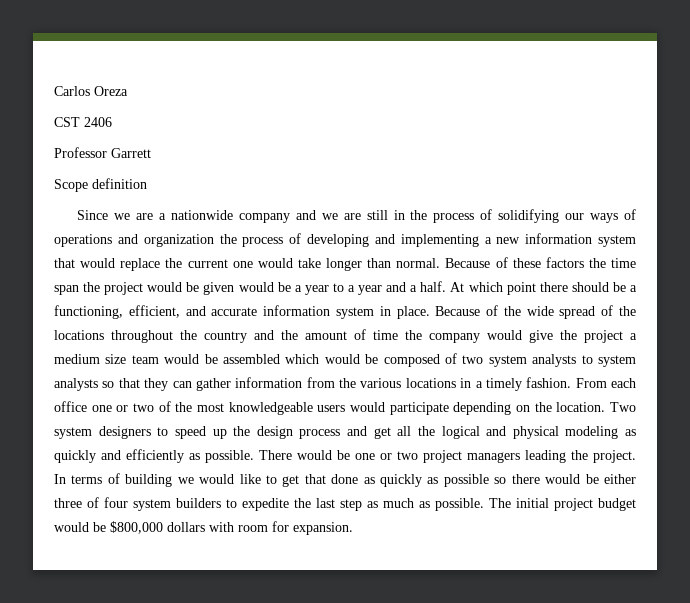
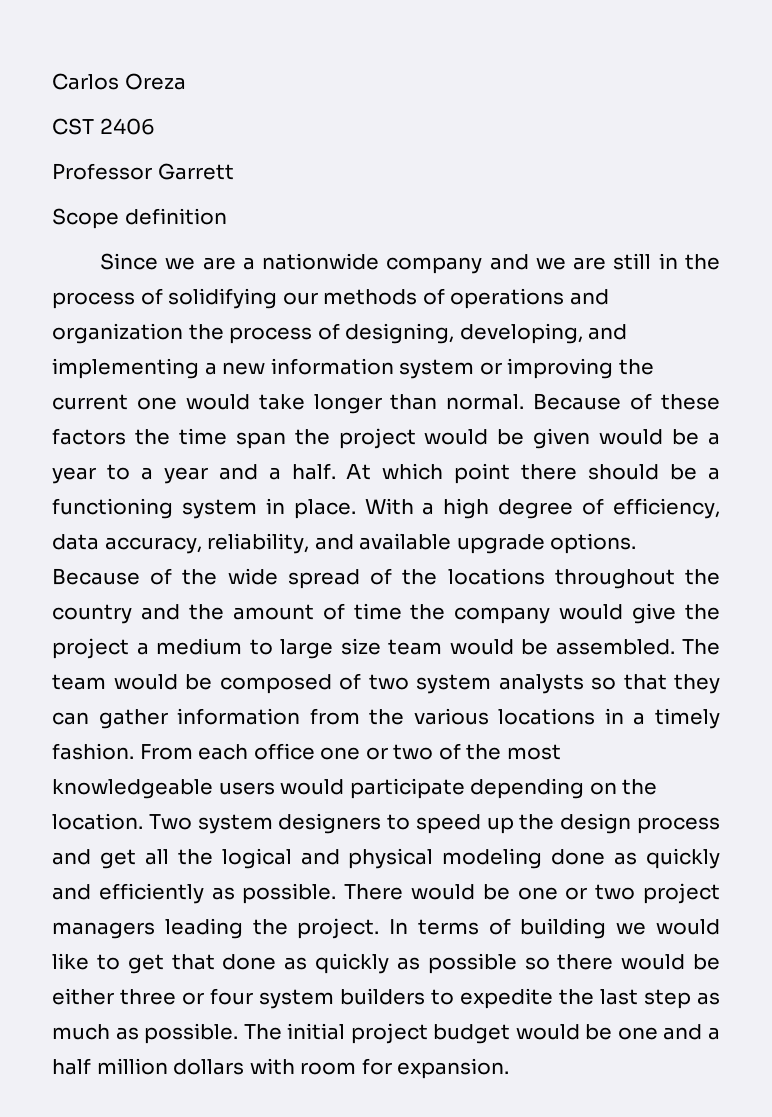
[590,213,619,223] ways -> [323,289,418,305] methods
[307,234,370,247] developing -> [345,323,583,344] designing, developing,
[54,258,161,271] that would replace -> [479,358,614,379] or improving
[54,305,430,319] functioning, efficient, and accurate information system in place. -> [52,498,721,519] [52,533,637,554] functioning system in place. With a high degree of efficiency, data accuracy, reliability, and available upgrade options.
(100, 359) none -> [249,639,333,659] to large
[223,354,320,364] assembled which -> [555,639,720,655] [52,674,106,690] assembled. The team
[581,355,636,367] [54,378,98,391] to system analysts -> (584, 684) none
(619, 432) none -> [551,849,606,865] done
[87,497,99,508] of -> [182,992,204,1005] or
[110,521,163,534] $800,000 -> [617,1024,720,1040] [52,1058,168,1075] one and a half million

